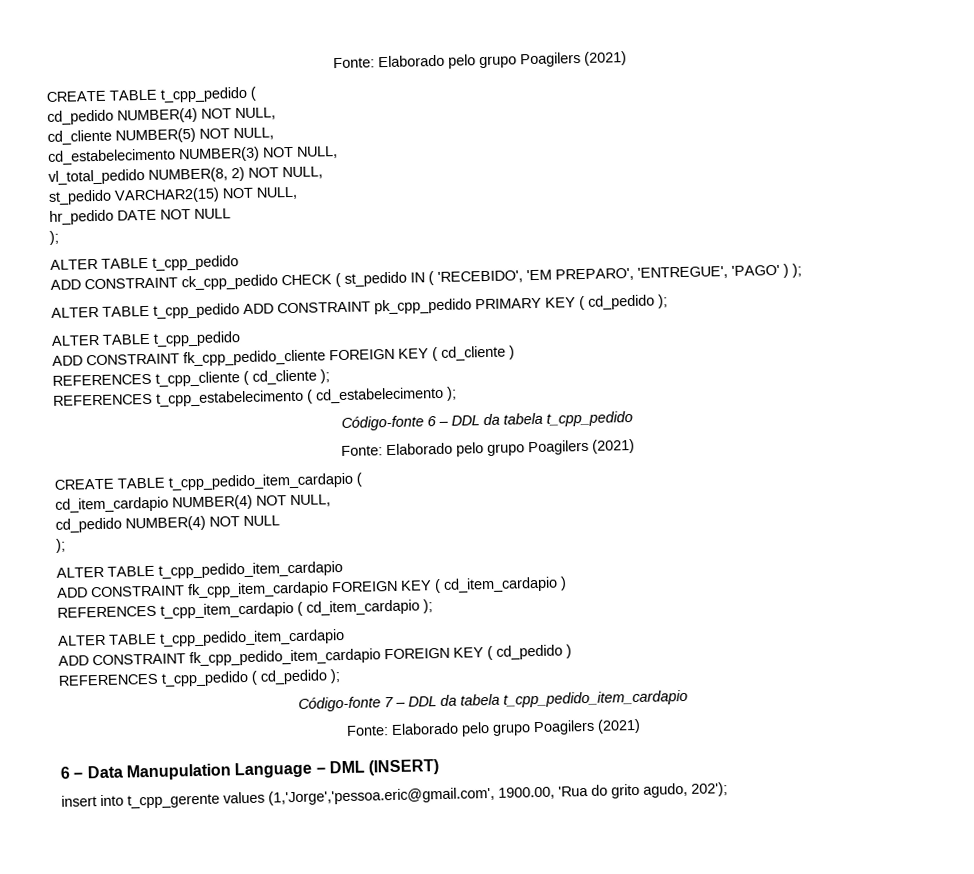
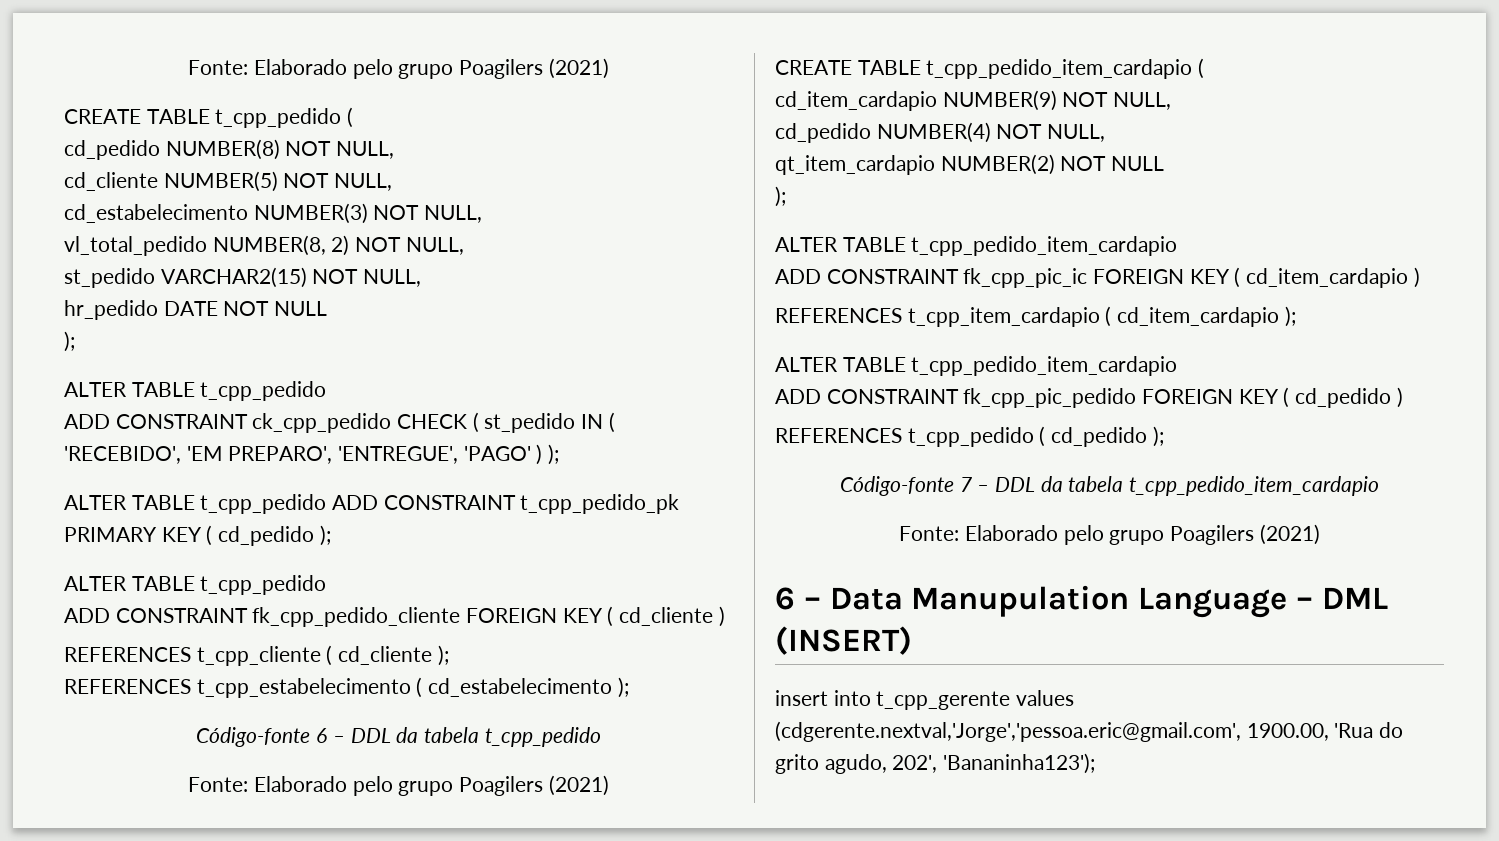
[117,107,198,124] NUMBER(4) -> [165,139,280,160] NUMBER(8)
[374,298,472,315] pk_cpp_pedido -> [520,494,680,514] t_cpp_pedido_pk
[172,494,253,511] NUMBER(4) -> [942,90,1057,111] NUMBER(9)
(240, 521) none -> [1047,124,1106,142] [775,154,1107,175] NULL, // qt_item_cardapio NUMBER(2) NOT
[187,581,329,599] fk_cpp_item_cardapio -> [963,268,1088,288] fk_cpp_pic_ic
[189,648,381,667] fk_cpp_pedido_item_cardapio -> [963,388,1137,408] fk_cpp_pic_pedido
[268,786,495,806] (1,'Jorge','pessoa.eric@gmail.com', -> [775,721,1241,742] (cdgerente.nextval,'Jorge','pessoa.eric@gmail.com',
[691,782,728,797] 202'); -> [892,753,1096,774] 202', 'Bananinha123');

